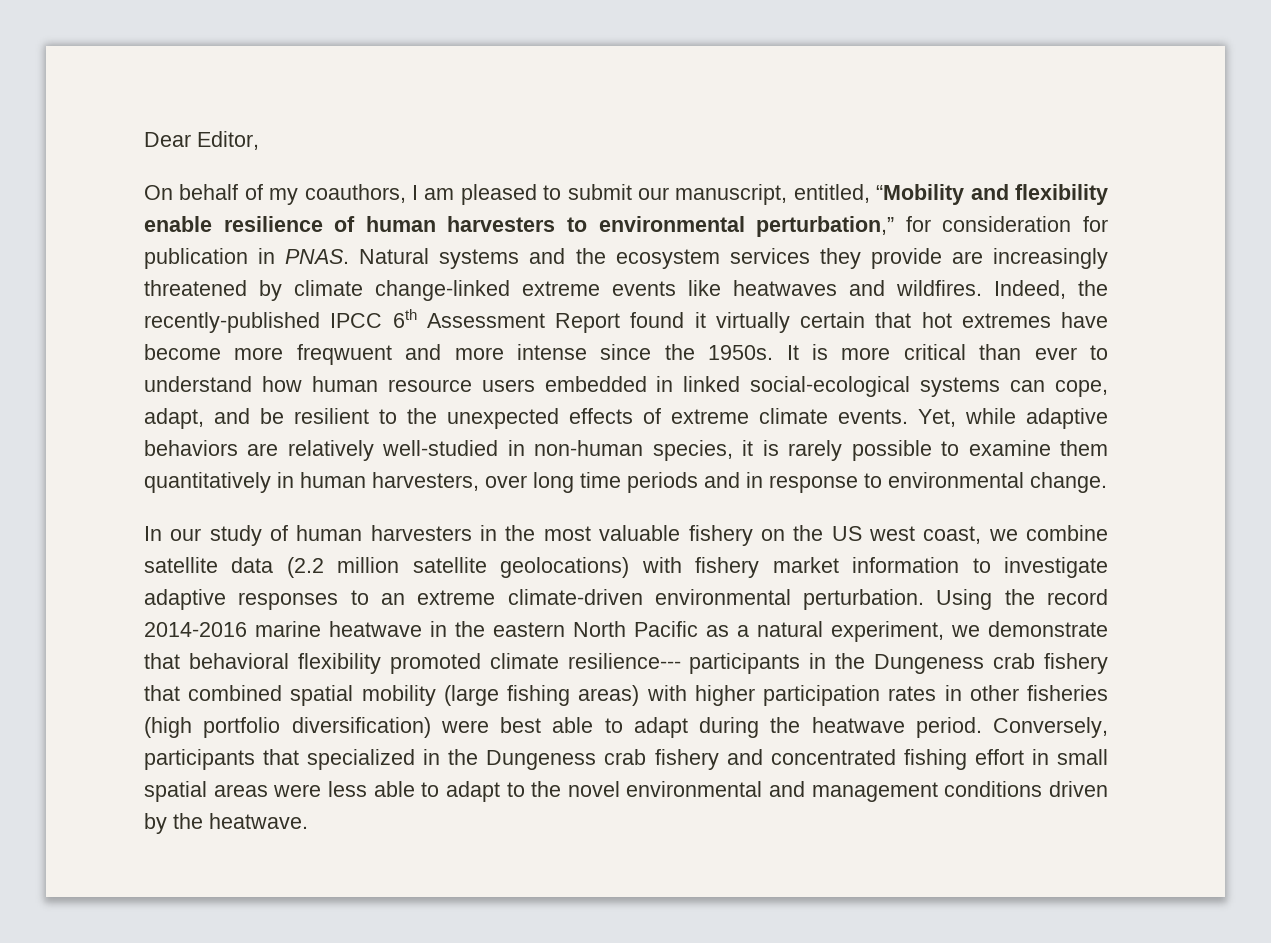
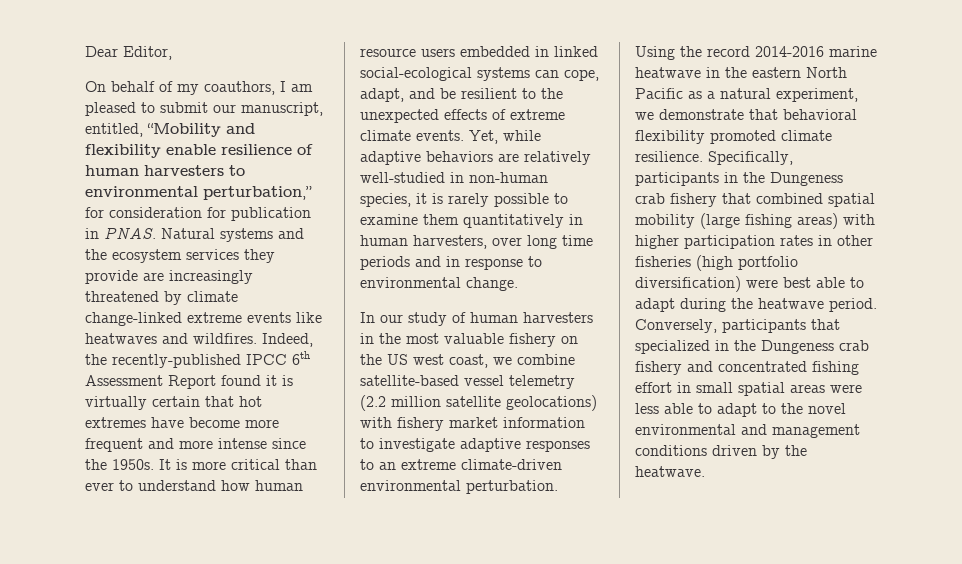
(706, 320) none -> [282,375,293,386] is
[296,344,392,365] freqwuent -> [85,438,143,452] frequent
[144,557,274,573] satellite data -> [360,375,575,389] satellite-based vessel telemetry
[567,653,681,669] resilience--- -> [635,151,793,165] resilience. Specifically,

